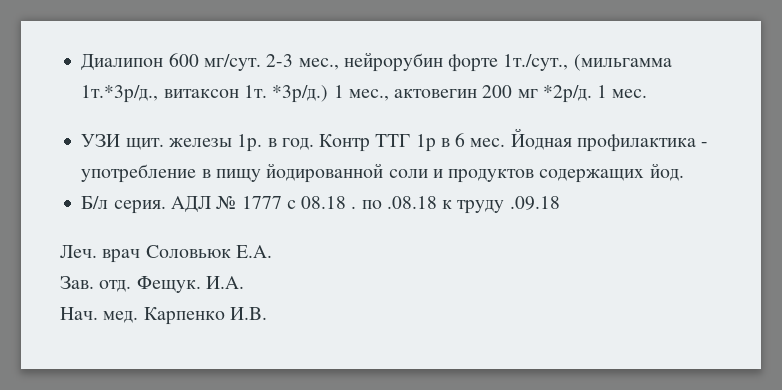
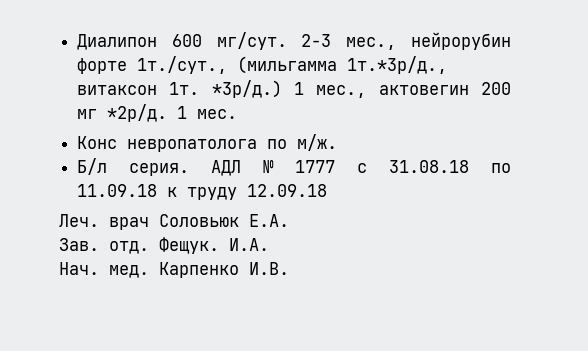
[81,128,709,152] [81,163,684,183] УЗИ щит. железы 1р. в год. Контр ТТГ 1р в 6 мес. Йодная профилактика - употребление в пищу йодированной соли и продуктов содержащих йод. -> [77,134,338,152] Конс невропатолога по м/ж.
[301,196,437,209] 08.18 . по .08.18 -> [389,160,512,173] [77,184,158,197] 31.08.18 по 11.09.18
[509,196,560,210] .09.18 -> [247,184,328,197] 12.09.18

